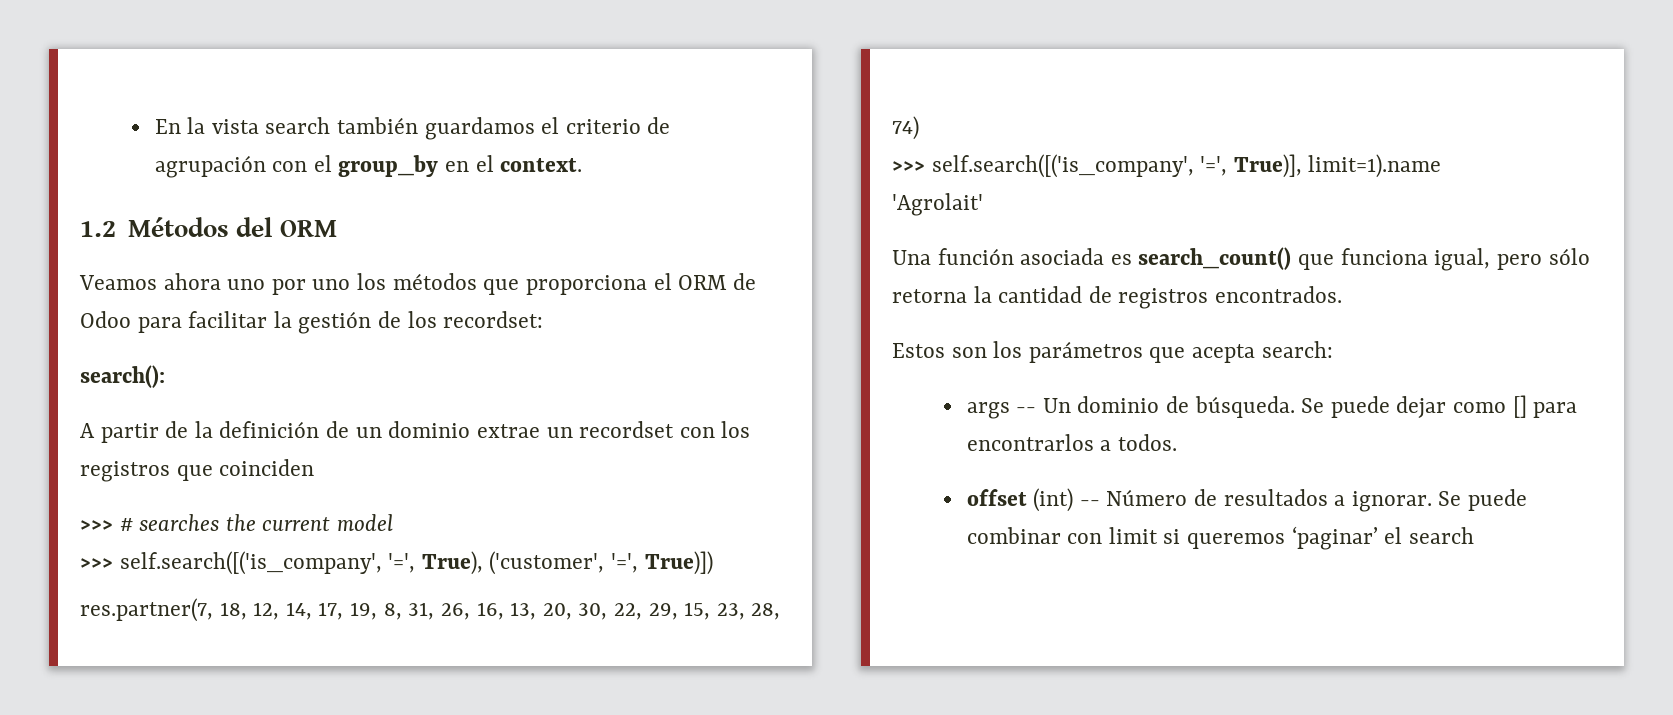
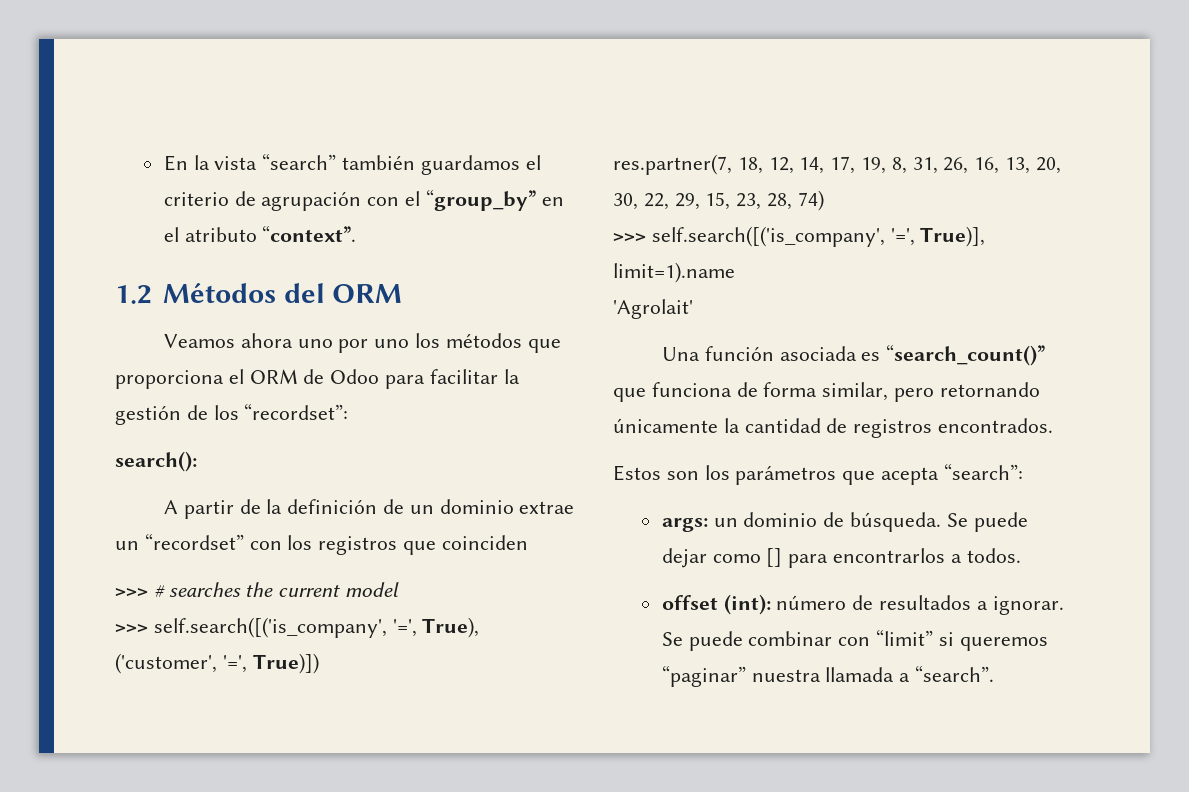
[265,117,331,134] search -> [262,153,337,170] “search”
[338,155,439,177] group_by -> [425,189,536,211] “group_by”
[500,158,583,172] context. -> [184,225,357,242] atributo “context”.
[443,311,544,328] recordset: -> [244,403,349,420] “recordset”:
[579,421,675,438] recordset -> [144,533,244,550] “recordset”
[1138,247,1292,270] search_count() -> [886,344,1046,366] “search_count()”
[1434,248,1590,271] [892,289,967,303] igual, pero sólo retorna -> [736,382,1040,402] [613,418,718,433] de forma similar, pero retornando únicamente
[1261,341,1333,358] [966,398,1071,419] search: // args -- Un -> [943,463,1023,480] [661,518,738,532] “search”: // args: un
[1033,488,1188,512] (int) -- Número -> [723,594,847,615] (int): número
[1108,527,1158,544] limit -> [875,629,933,646] “limit”
[1291,526,1474,550] ‘paginar’ el search -> [661,665,994,687] “paginar” nuestra llamada a “search”.

